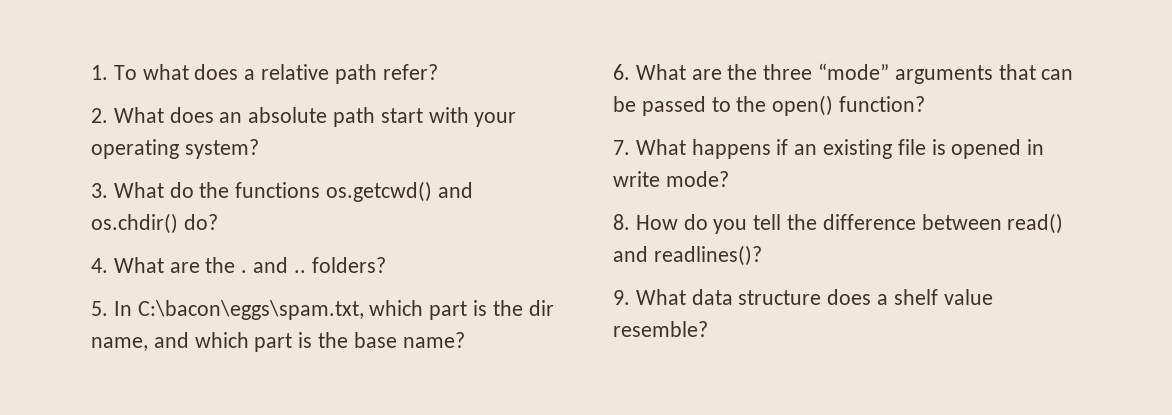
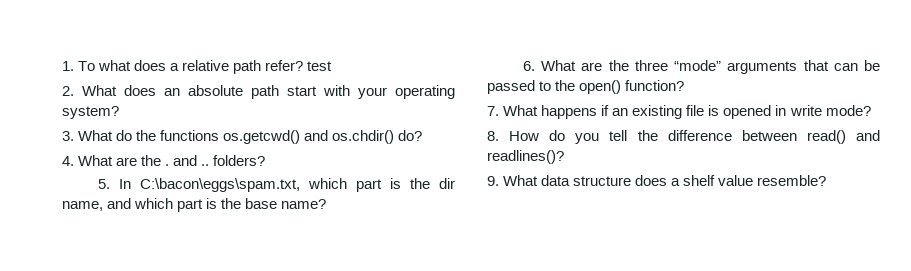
(438, 72) none -> [307,61,333,71] test

